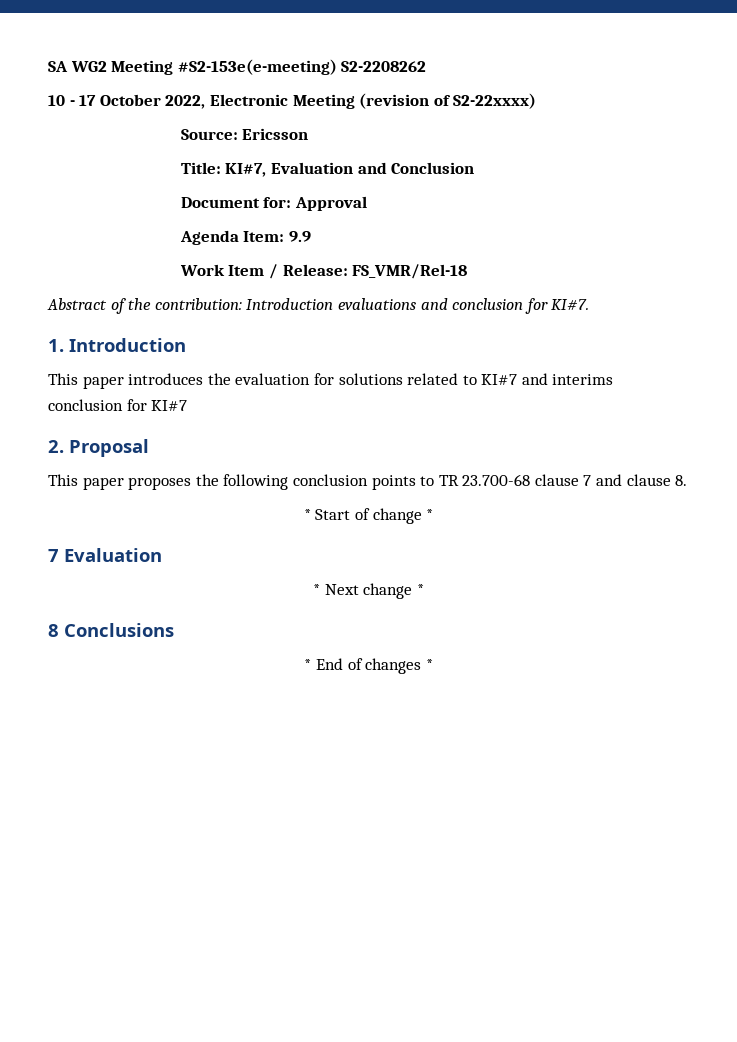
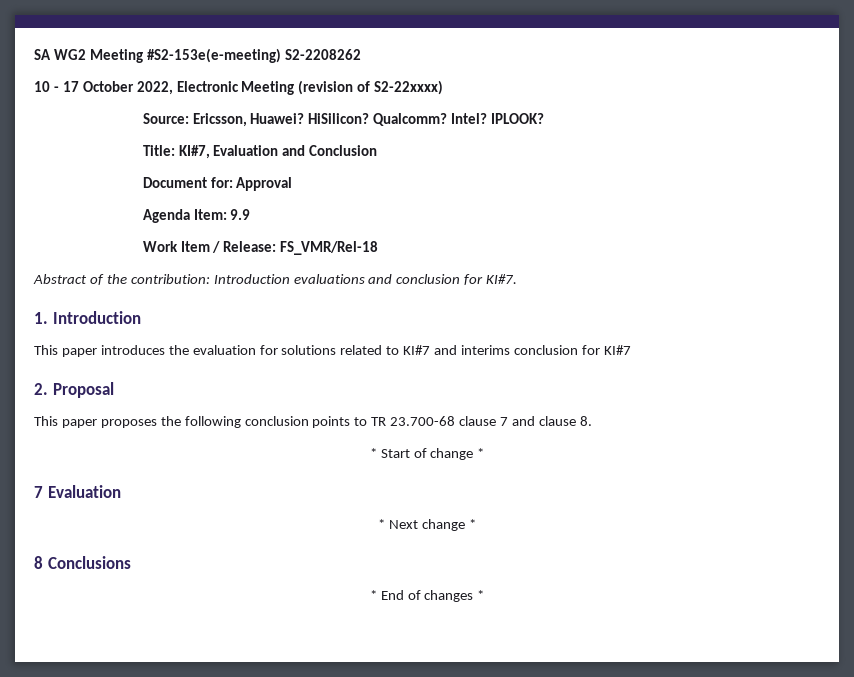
[242,128,309,140] Ericsson -> [192,113,545,127] Ericsson, Huawei? HiSilicon? Qualcomm? Intel? IPLOOK?

